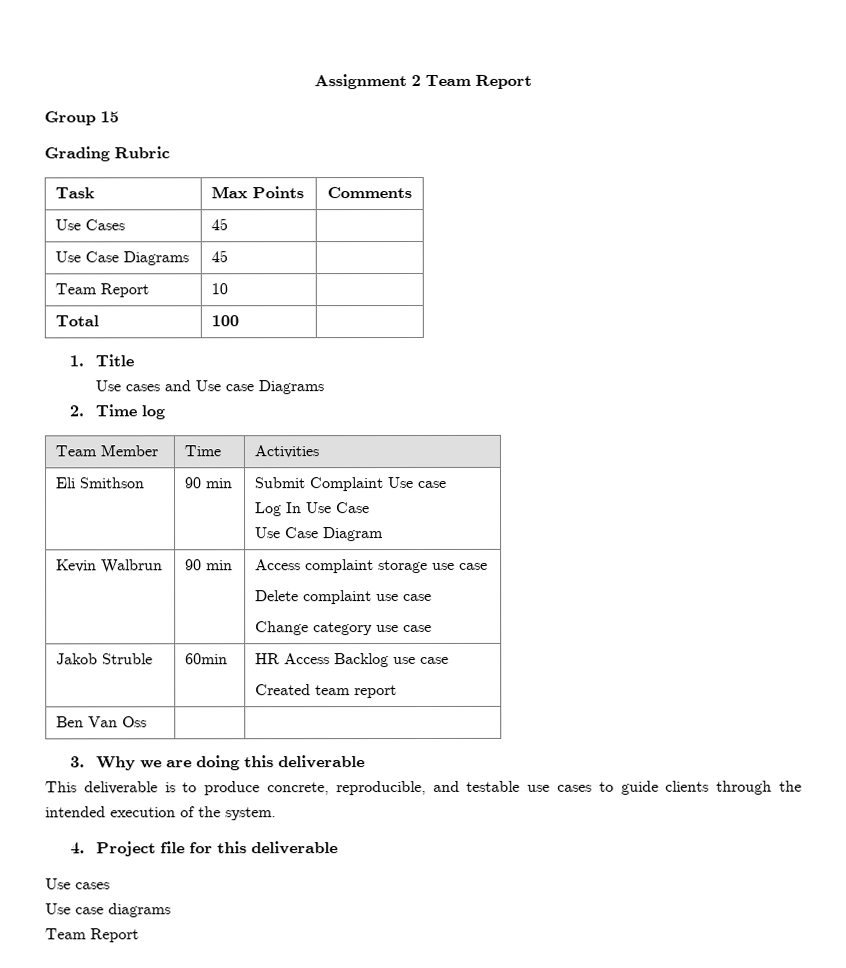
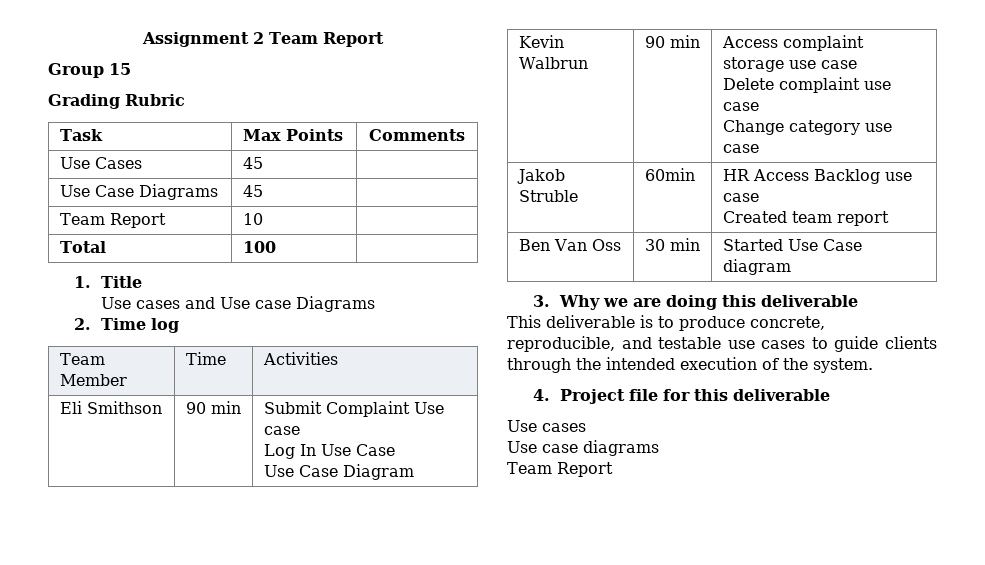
(147, 722) | -> [644,238,700,251] [722,239,862,251] [722,259,791,275] 30 min | Started Use Case diagram

